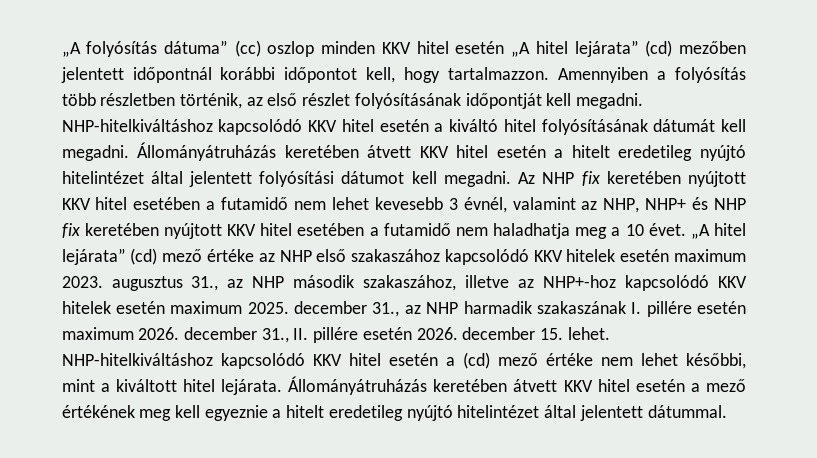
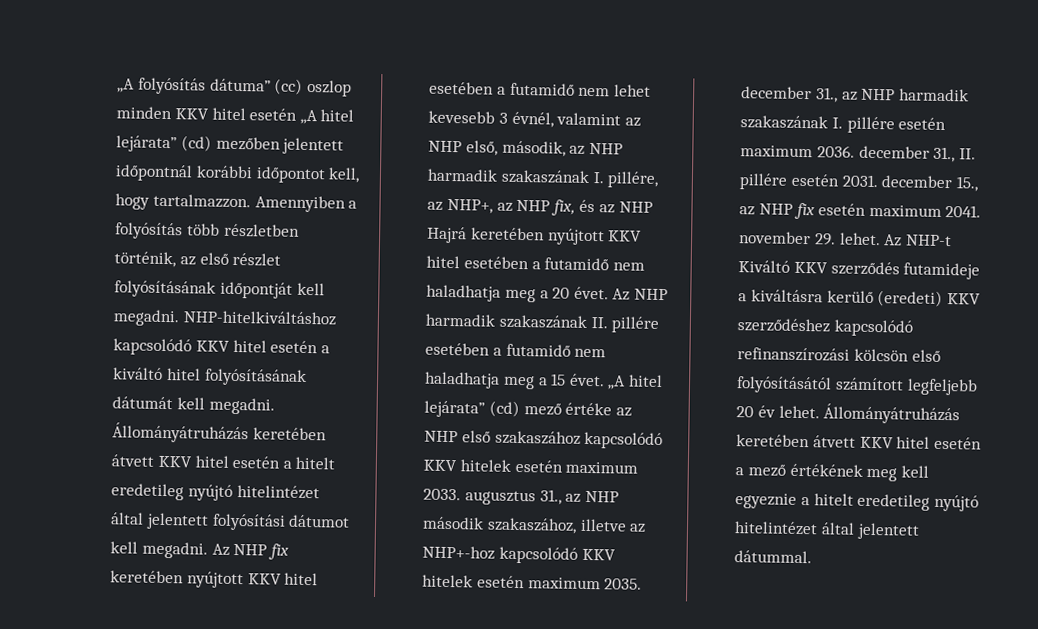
[603,197,746,213] [61,223,80,238] NHP, NHP+ és NHP fix -> [428,140,623,157] [427,168,660,188] [427,198,653,216] [427,226,468,244] NHP első, második, az NHP harmadik szakaszának I. pillére, az NHP+, az NHP fix, és az NHP Hajrá
[625,224,644,236] 10 -> [552,286,669,301] [425,313,660,333] [425,342,607,358] [424,371,567,390] 20 évet. Az NHP harmadik szakaszának II. pillére esetében a futamidő nem haladhatja meg a 15
[61,276,103,288] 2023. -> [423,488,462,501] 2033.
[247,302,289,314] 2025. -> [604,578,643,590] 2035.
[138,327,180,340] 2026. -> [817,145,856,158] 2036.
[416,327,610,340] [61,352,746,369] [61,379,283,395] 2026. december 15. lehet. NHP-hitelkiváltáshoz kapcsolódó KKV hitel esetén a (cd) mező értéke nem lehet későbbi, mint a kiváltott hitel lejárata. -> [841,174,978,192] [739,202,982,220] [739,231,952,247] [738,260,981,280] [738,289,981,307] [737,318,914,337] [737,347,941,362] [736,376,978,396] [736,405,820,419] 2031. december 15., az NHP fix esetén maximum 2041. november 29. lehet. Az NHP-t Kiváltó KKV szerződés futamideje a kiváltásra kerülő (eredeti) KKV szerződéshez kapcsolódó refinanszírozási kölcsön első folyósításától számított legfeljebb 20 év lehet.

